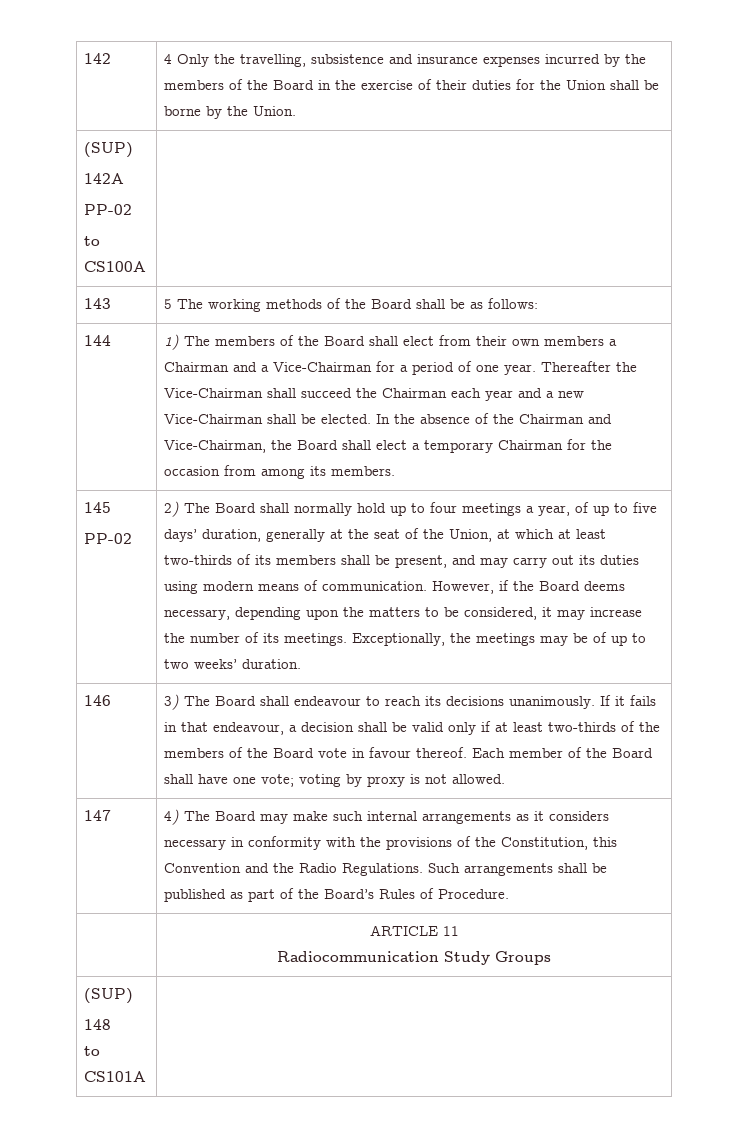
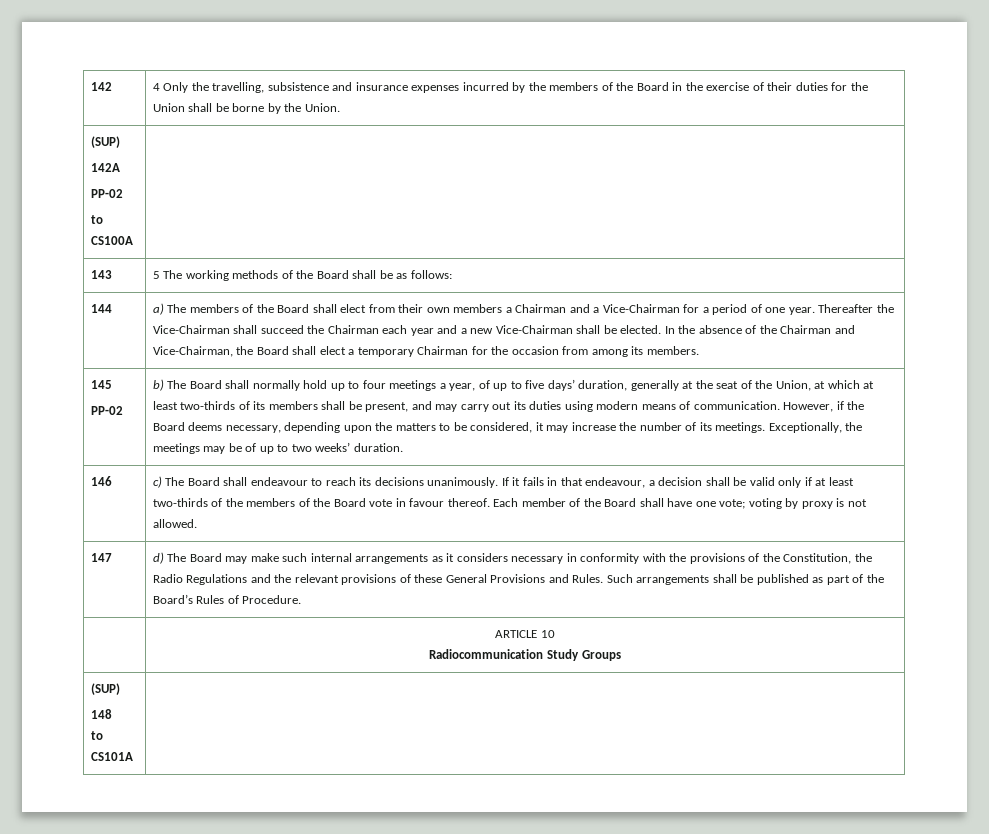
[164,334,180,350] 1) -> [152,303,164,315] a)
[164,501,180,517] 2) -> [152,379,164,391] b)
[164,694,180,710] 3) -> [152,476,162,488] c)
[164,809,180,825] 4) -> [152,552,164,564] d)
[593,837,618,847] [164,863,424,876] this Convention and the Radio Regulations. -> [854,553,872,562] [152,574,604,585] the Radio Regulations and the relevant provisions of these General Provisions and Rules.
[442,926,459,936] 11 -> [540,630,555,638] 10

